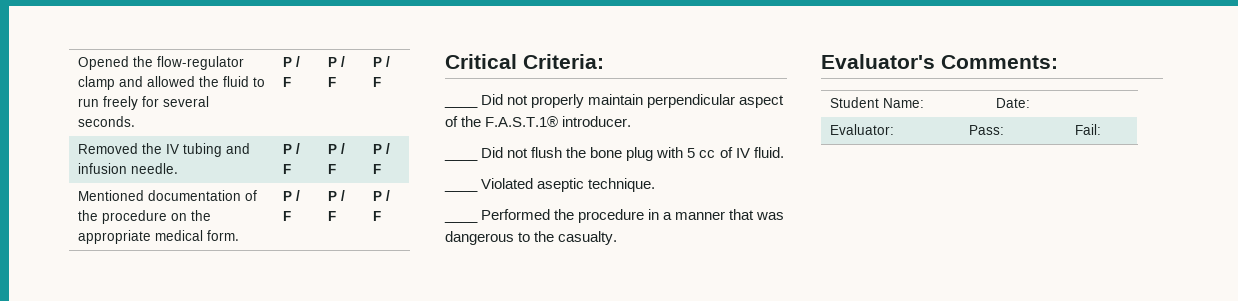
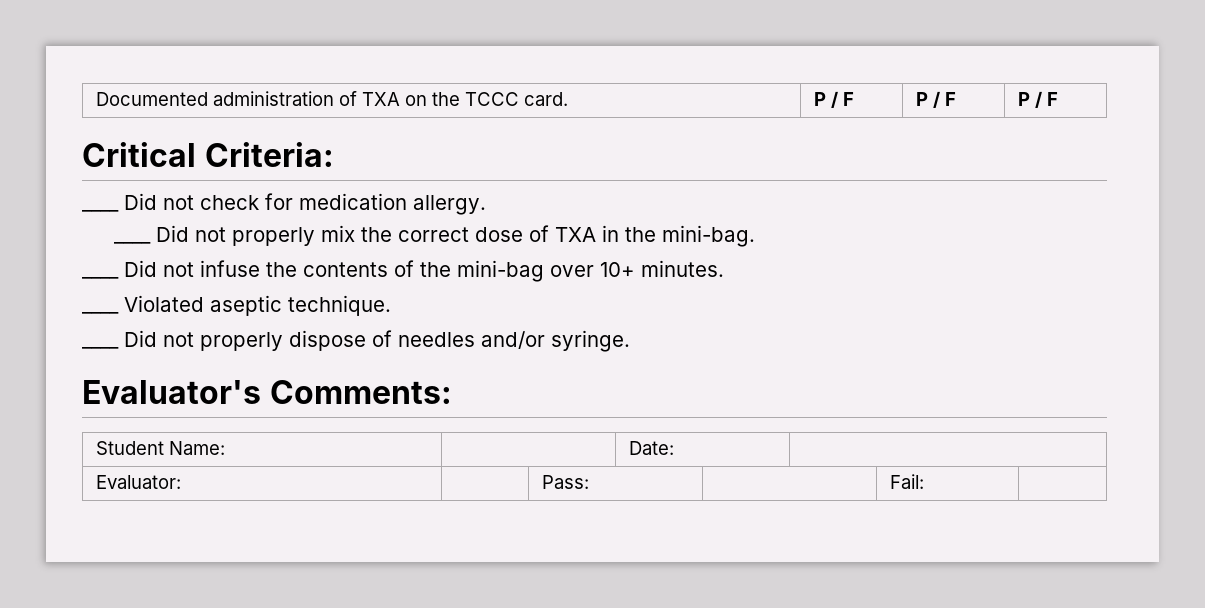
[78,56,245,70] [78,76,266,90] [78,96,210,110] [78,116,136,127] [283,56,301,67] [283,77,292,87] [328,56,346,67] [328,77,337,87] [373,56,391,67] [373,77,382,87] [78,143,251,157] [78,163,179,174] [283,143,301,154] [283,164,292,174] [328,143,346,154] [328,164,337,174] [373,143,391,154] [373,164,382,174] [78,190,258,201] [78,210,212,224] [78,230,240,244] Opened the flow-regulator clamp and allowed the fluid to run freely for several seconds. | P / F | P / F | P / F // Removed the IV tubing and infusion needle. | P / F | P / F | P / F // Mentioned documentation of the procedure on the appropriate medical form. -> [96,91,569,106] Documented administration of TXA on the TCCC card.
[531,94,785,108] [445,116,632,127] [444,158,478,161] [481,147,784,161] properly maintain perpendicular aspect of the F.A.S.T.1® introducer. // ____ Did not flush the bone plug with 5 cc of IV fluid. -> [200,193,486,215] [114,242,152,244] [156,225,756,247] [82,277,119,279] [124,260,724,282] check for medication allergy. // ____ Did not properly mix the correct dose of TXA in the mini-bag. // ____ Did not infuse the contents of the mini-bag over 10+ minutes.
[481,209,785,223] [445,231,618,245] Performed the procedure in a manner that was dangerous to the casualty. -> [124,330,630,352] Did not properly dispose of needles and/or syringe.

